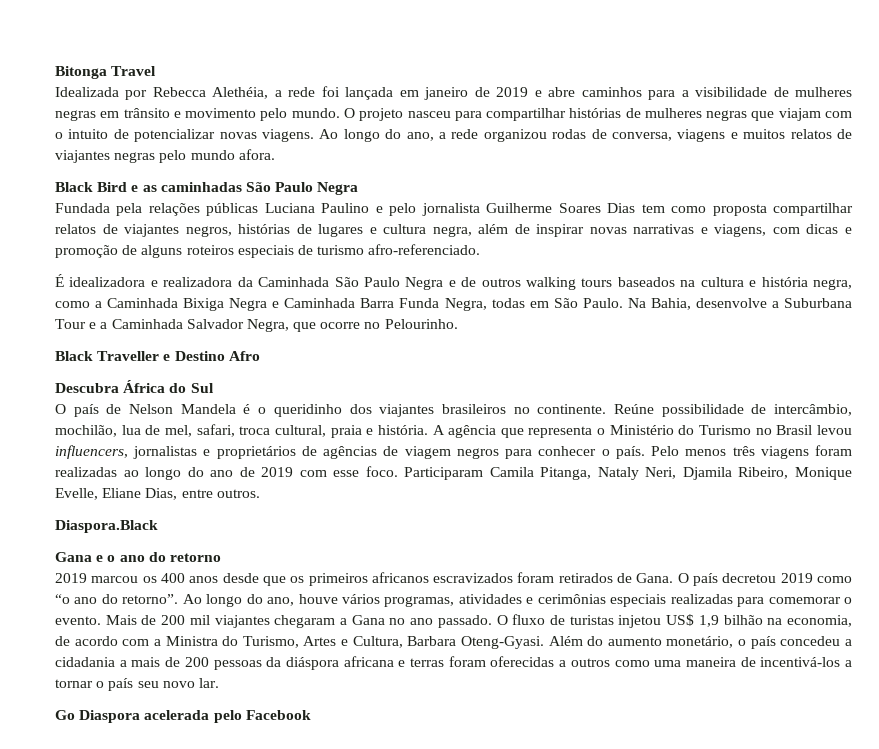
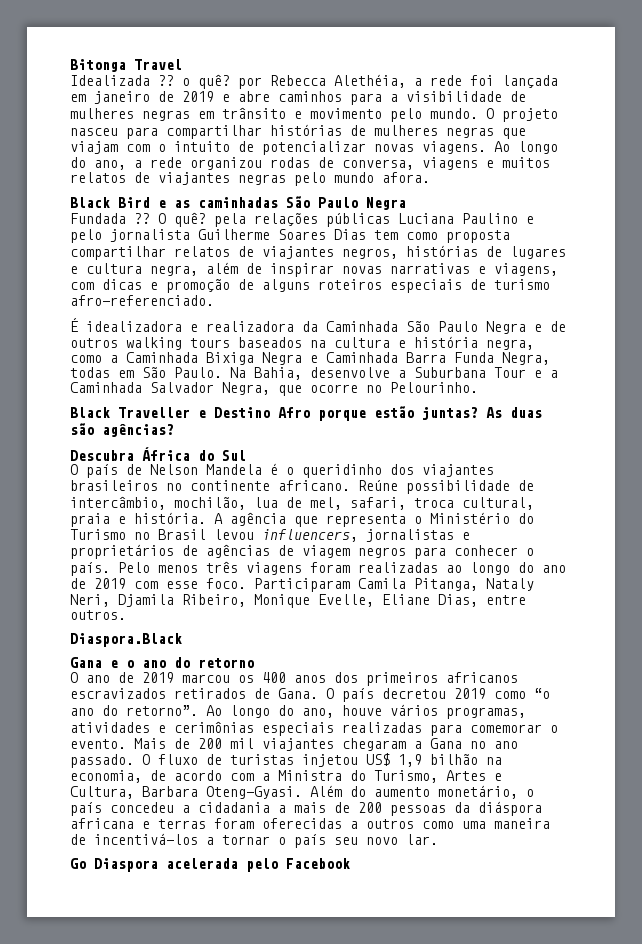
(119, 92) none -> [158,74,230,89] ?? o quê?
(110, 208) none -> [134,212,206,227] ?? O quê?
(260, 356) none -> [318,406,542,421] [70,423,174,437] porque estão juntas? As duas são agências?
[537,404,607,414] continente. -> [190,480,350,491] continente africano.
(221, 557) none -> [70,672,134,683] O ano de
[222,573,305,586] desde que os -> [334,672,358,683] dos
[517,572,555,583] foram -> (166, 693) none

